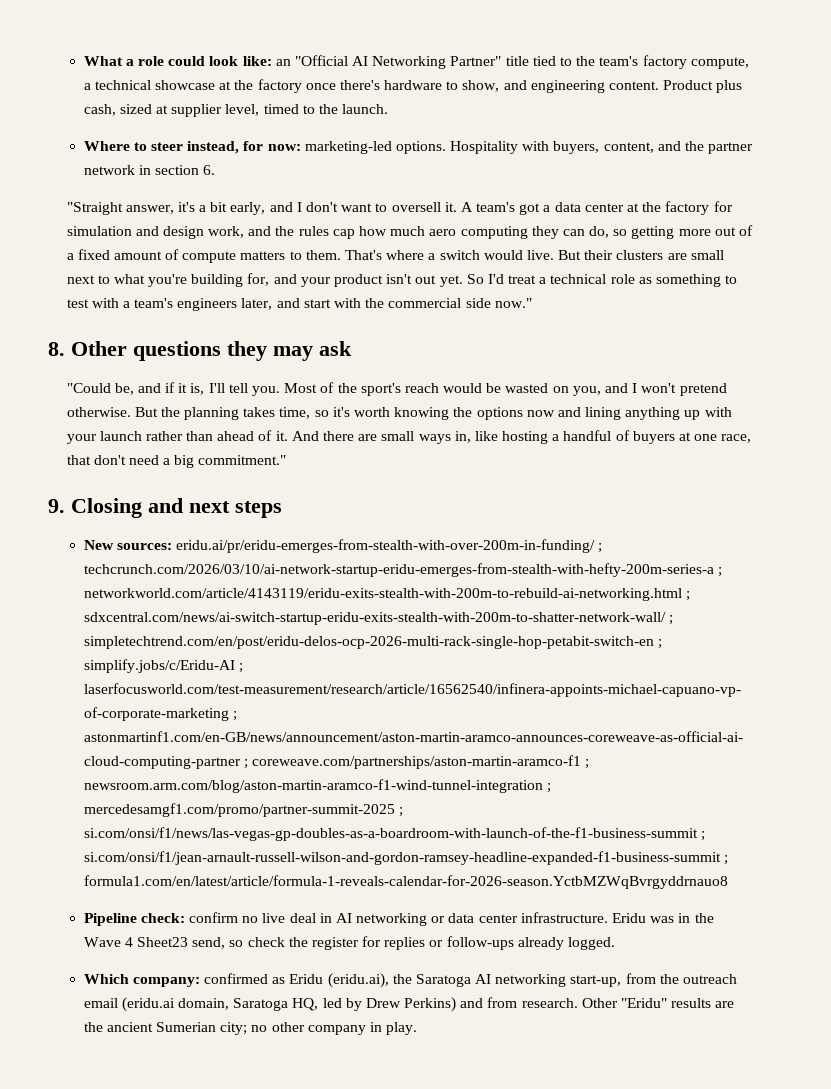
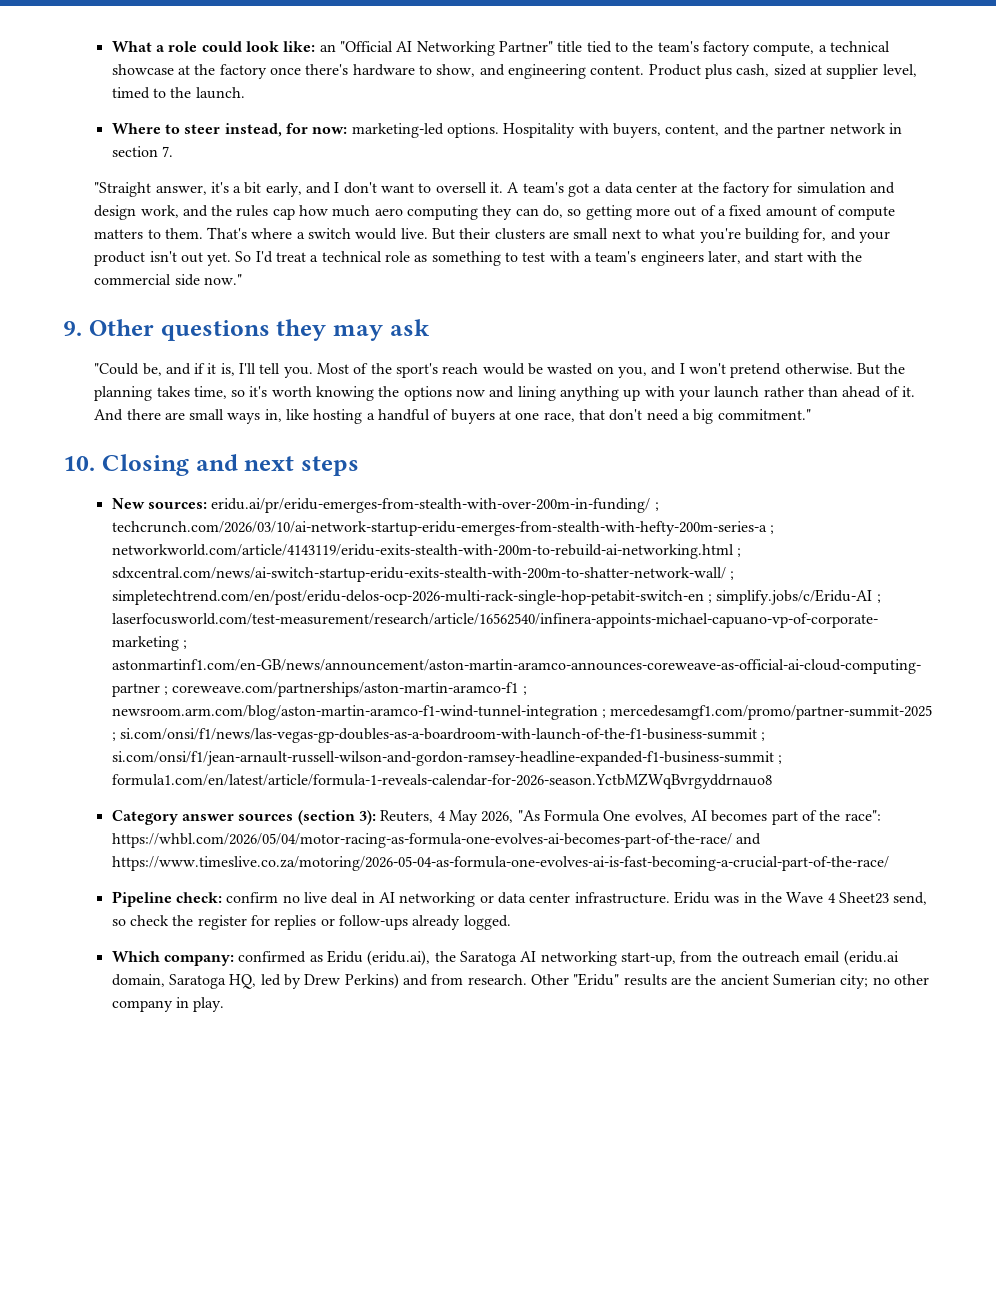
[203,165,216,175] 6. -> [162,146,174,157] 7.
[48,342,65,356] 8. -> [63,321,82,336] 9.
[48,499,65,513] 9. -> [63,456,95,471] 10.
(728, 882) none -> [111,809,881,825] [111,833,762,848] [111,856,889,871] // Category answer sources (section 3): Reuters, 4 May 2026, "As Formula One evolves, AI becomes part of the race": https://whbl.com/2026/05/04/motor-racing-as-formula-one-evolves-ai-becomes-part-of-the-race/ and https://www.timeslive.co.za/motoring/2026-05-04-as-formula-one-evolves-ai-is-fast-becoming-a-crucial-part-of-the-race/

